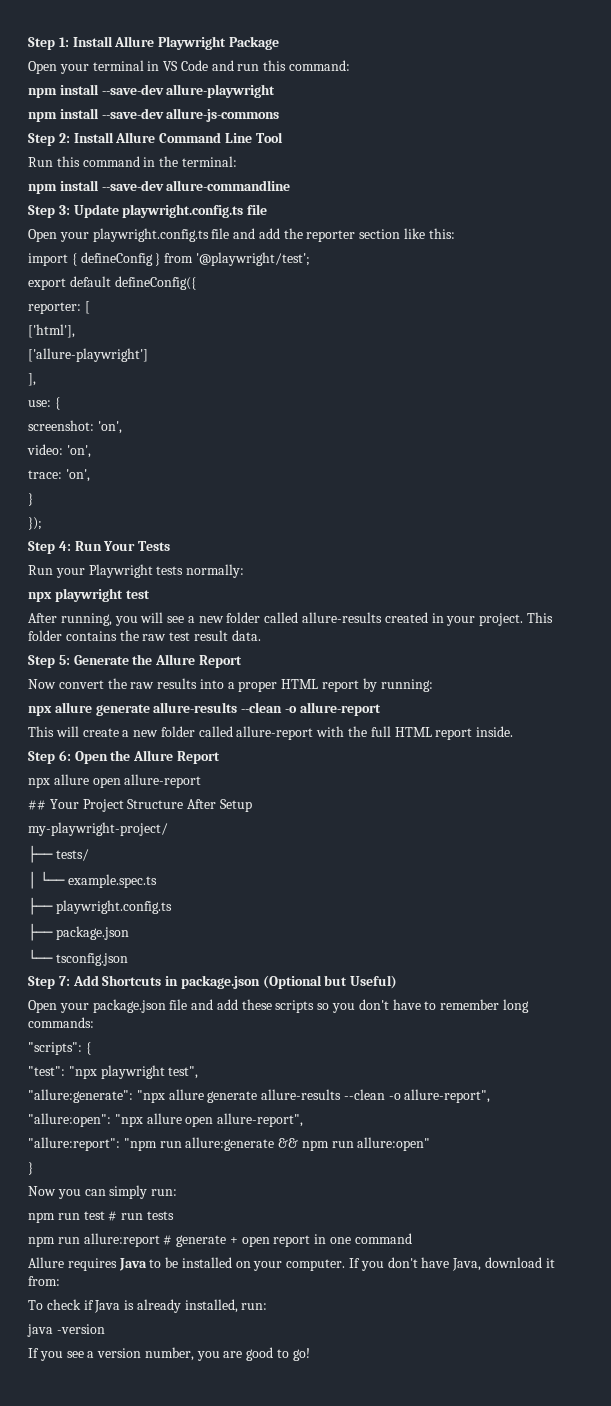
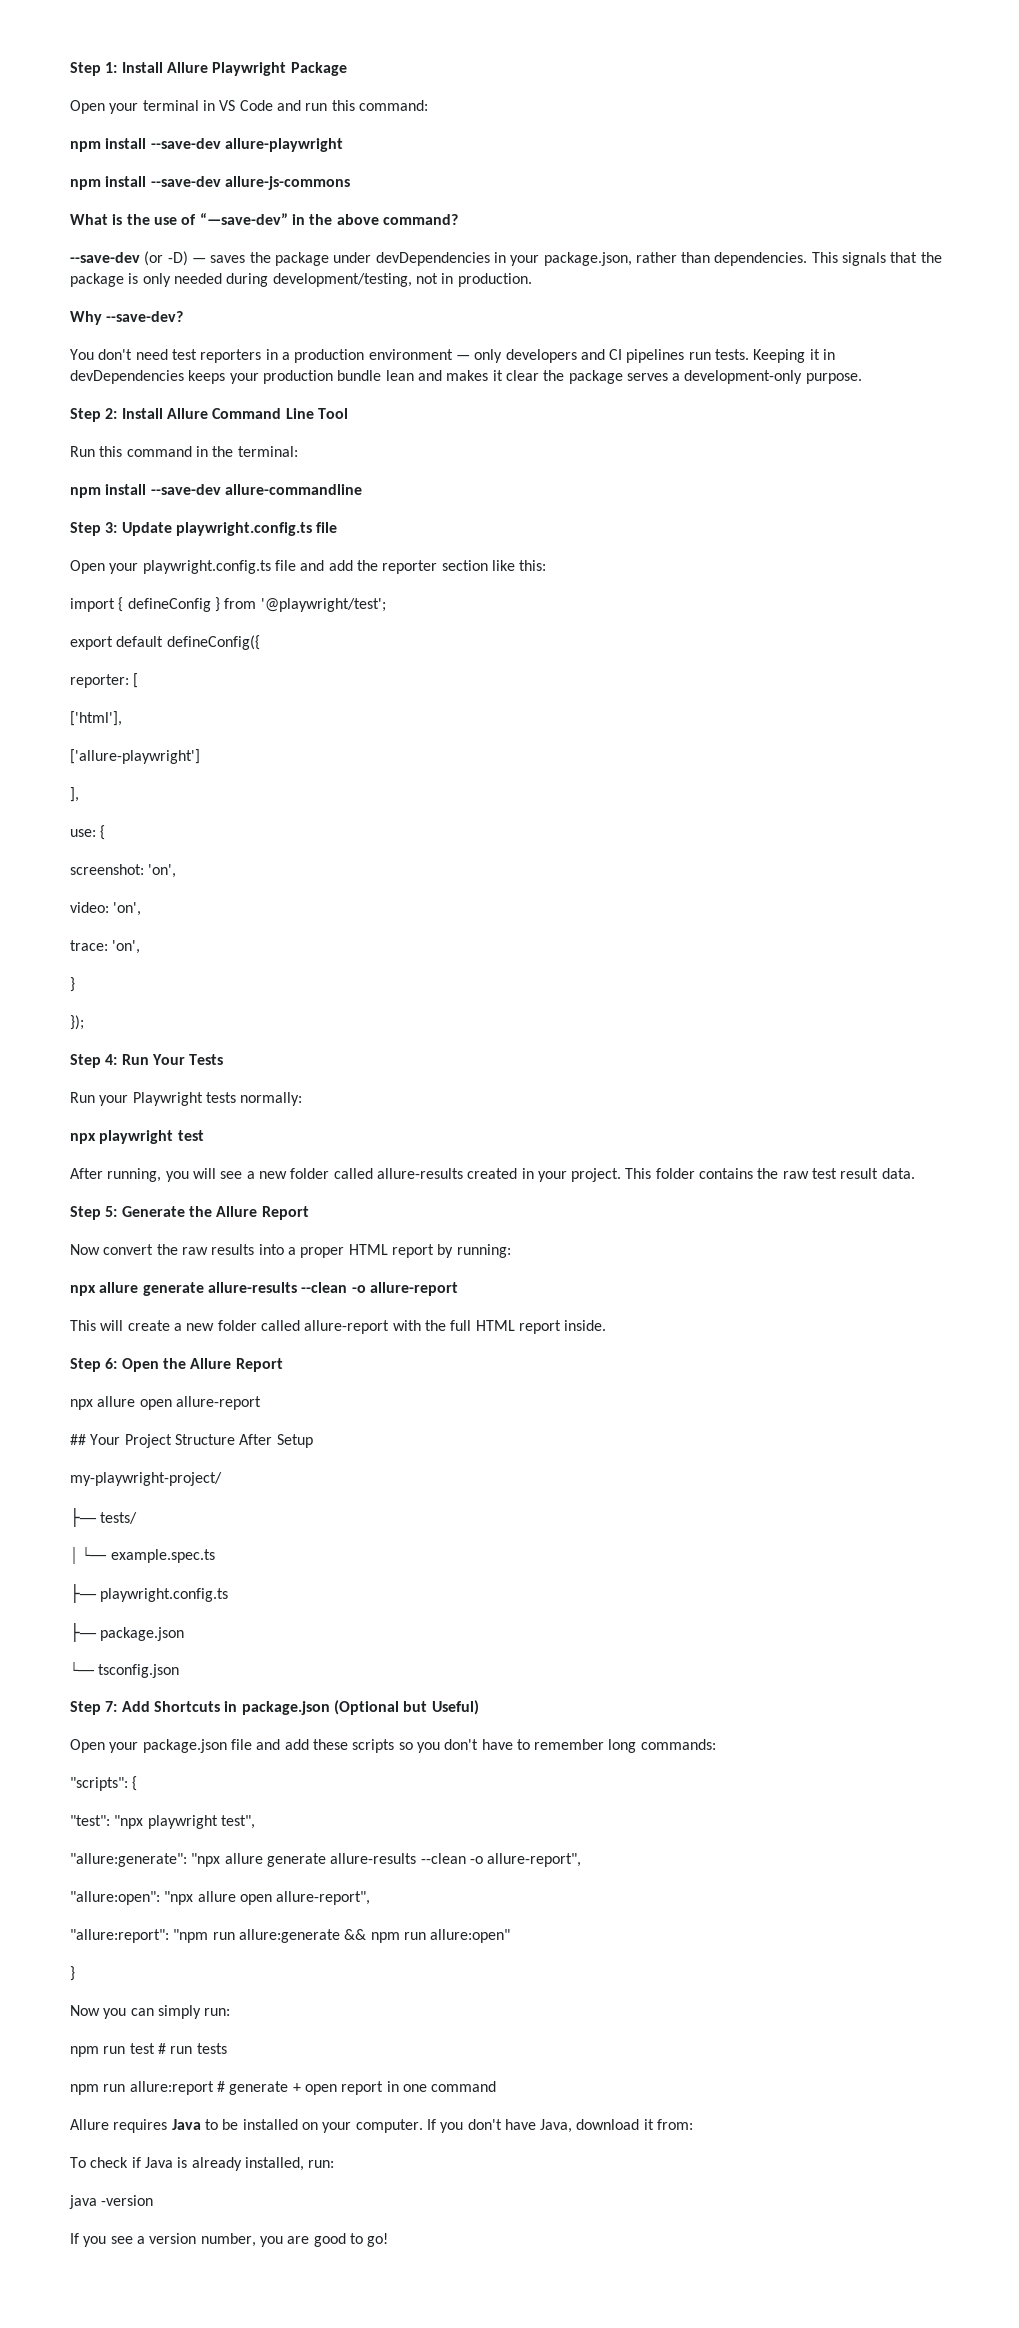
(280, 115) none -> [70,213,458,225] [70,251,942,266] [70,273,532,287] [70,311,184,325] [70,349,836,363] [70,370,862,384] // What is the use of “—save-dev” in the above command? // --save-dev (or -D) — saves the package under devDependencies in your package.json, rather than dependencies. This signals that the package is only needed during development/testing, not in production. // Why --save-dev? // You don't need test reporters in a production environment — only developers and CI pipelines run tests. Keeping it in devDependencies keeps your production bundle lean and makes it clear the package serves a development-only purpose.

